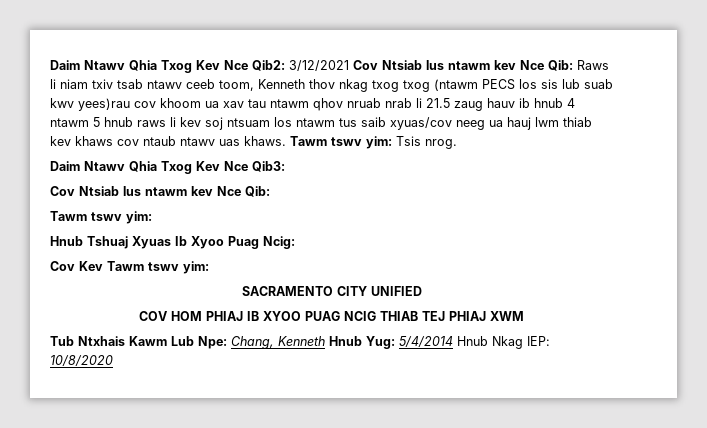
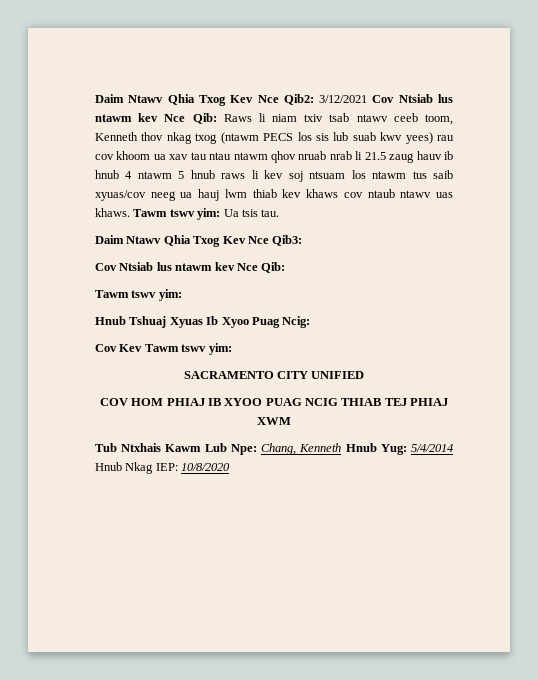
[403,80,430,92] txog -> (218, 138) none
[78,98,130,111] yees)rau -> [405,132,455,144] yees) rau
(266, 103) none -> [209,152,232,160] ntau
[396,136,457,149] Tsis nrog. -> [223,209,280,217] Ua tsis tau.

